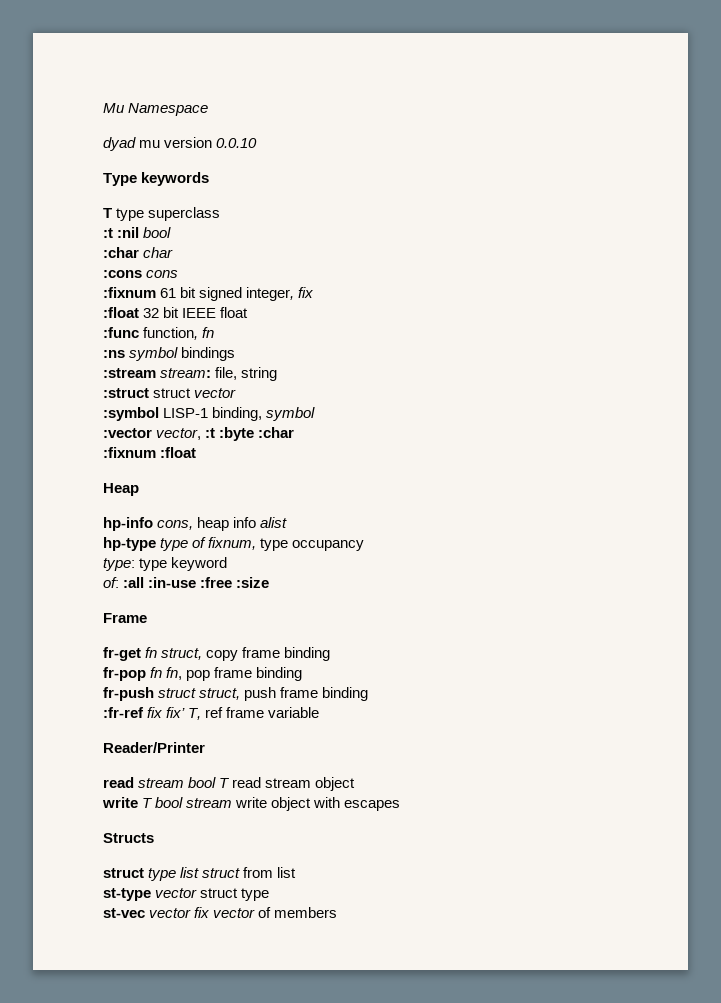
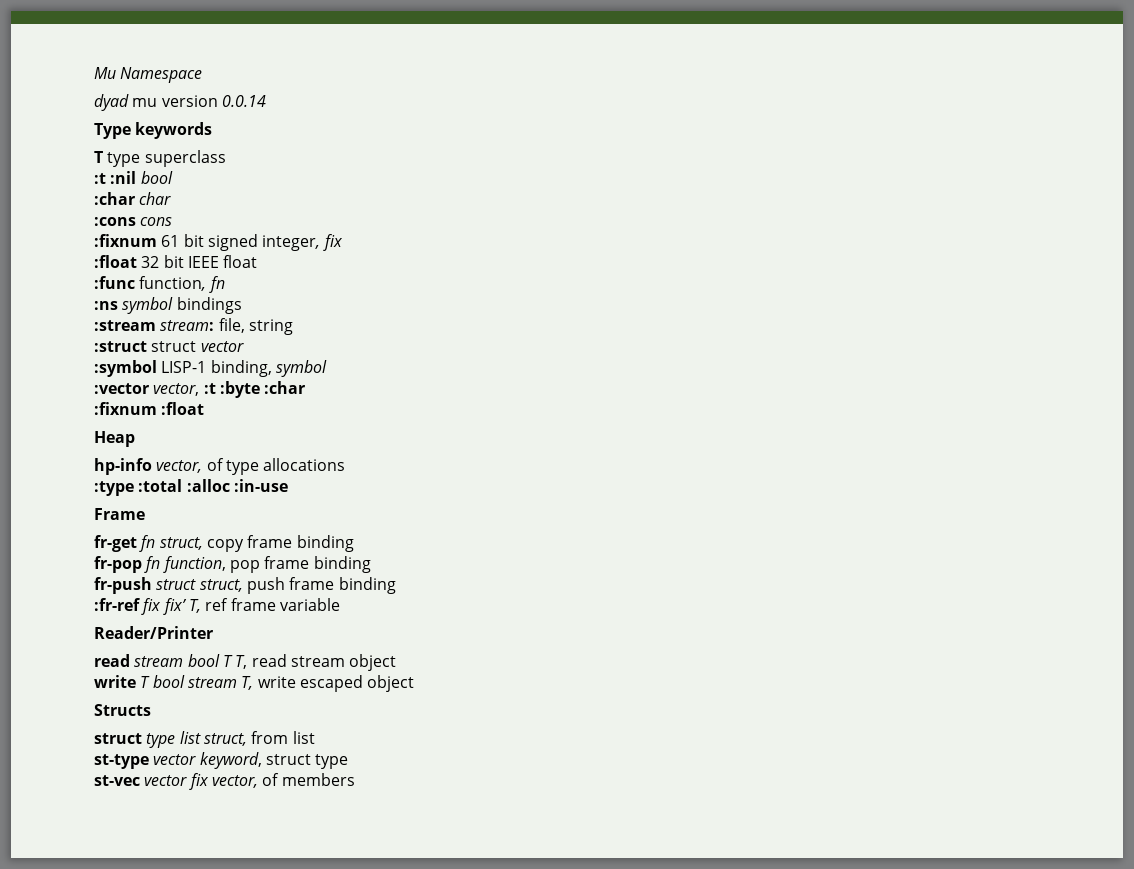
[216,138,258,148] 0.0.10 -> [221,95,266,107] 0.0.14
[157,517,288,531] [103,537,365,551] [103,557,228,571] [103,577,145,588] cons, heap info alist // hp-type type of fixnum, type occupancy // type: type keyword // of: :all -> [156,458,346,475] [94,479,230,496] vector, of type allocations // :type :total :alloc
[200,577,270,588] :free :size -> (288, 485) none
[166,667,183,680] fn, -> [162,556,226,573] function,
(231, 783) none -> [235,655,248,669] T,
[235,797,401,811] write object with escapes -> [241,675,415,692] T, write escaped object
[202,868,241,878] struct -> [203,733,247,746] struct,
(198, 893) none -> [199,752,262,769] keyword,
[213,908,256,918] vector -> [211,775,258,788] vector,

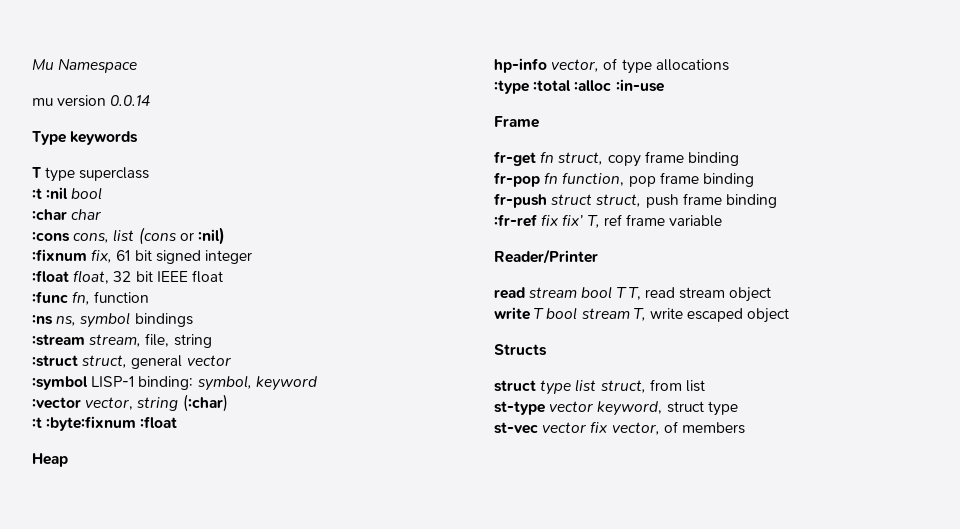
[94,94,129,111] dyad -> (138, 65) none
[140,217,173,226] [94,234,157,247] cons // :fixnum -> [73,227,225,245] [32,249,113,263] cons, list (cons or :nil) // :fixnum fix,
[262,234,343,251] [94,255,137,268] integer, fix // :float -> [204,250,252,264] [32,270,110,284] integer // :float float,
[139,276,225,293] function, fn -> [72,291,150,305] fn, function
(118, 305) none -> [56,316,77,326] ns,
[160,320,215,331] stream: -> [89,334,142,347] stream,
[151,341,197,352] struct -> [82,355,183,369] struct, general
[210,360,327,377] binding, symbol -> [138,375,317,391] binding: symbol, keyword
[203,381,306,398] [94,402,157,415] :t :byte :char // :fixnum -> [137,394,228,412] [32,416,137,431] string (:char) // :t :byte:fixnum

